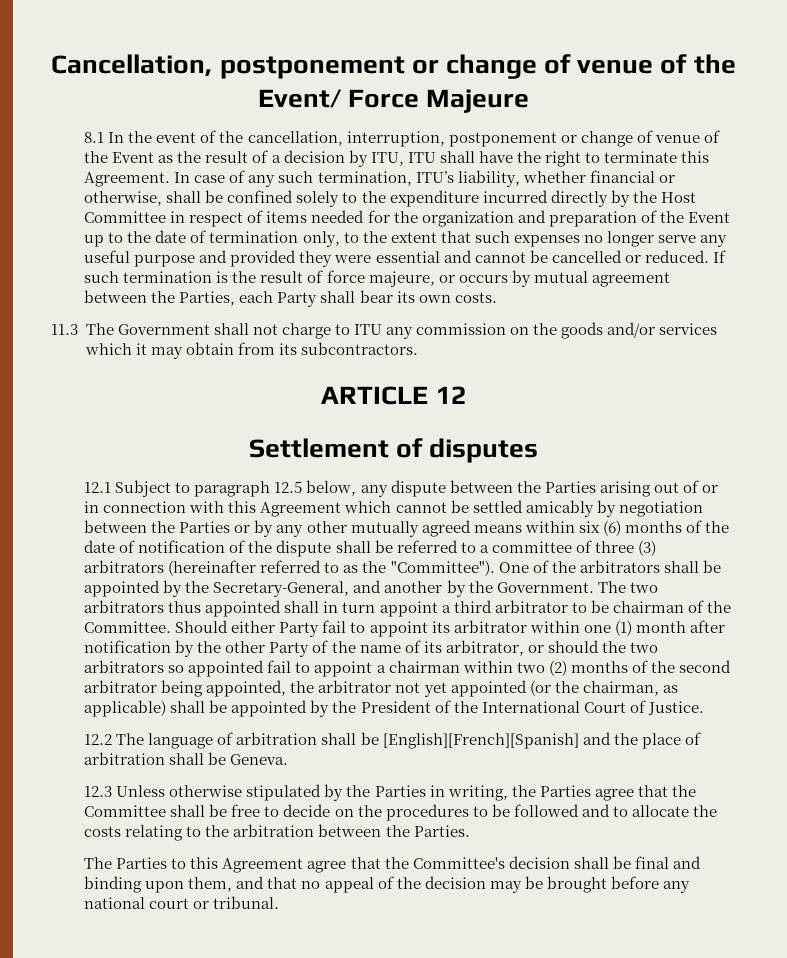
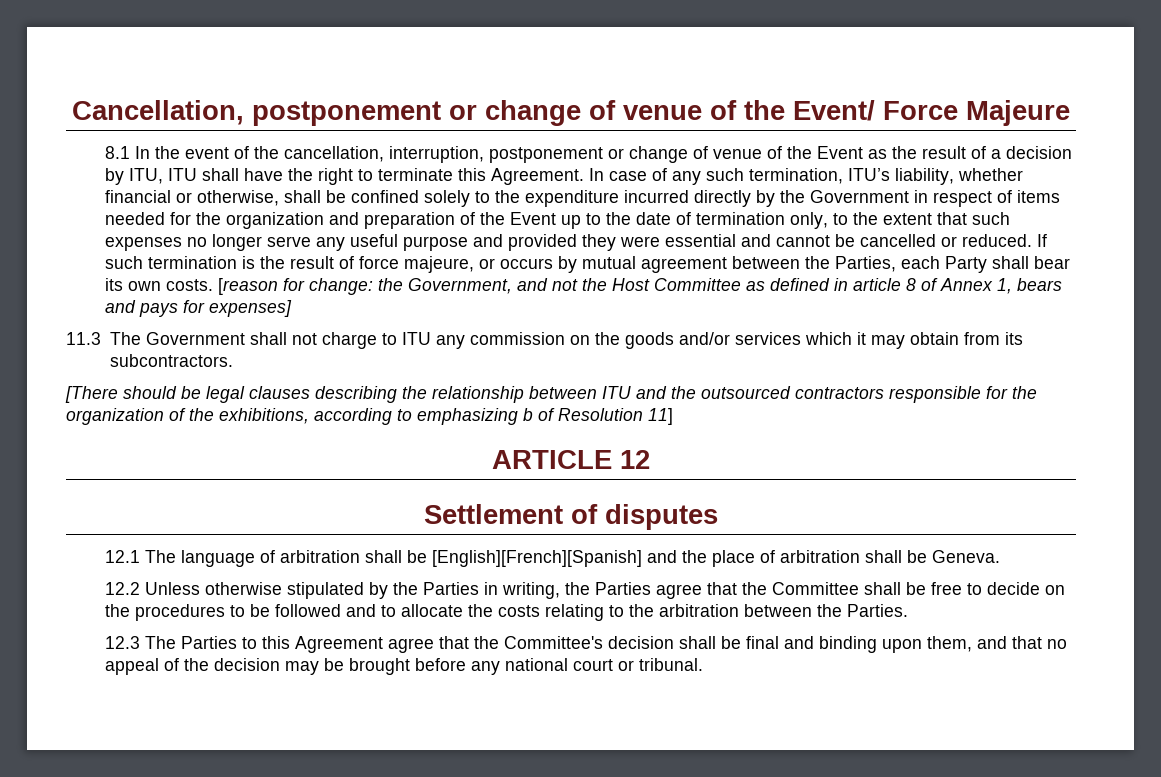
[660,192,696,203] [84,211,167,223] Host Committee -> [809,190,909,203] Government
(497, 297) none -> [217,278,1062,295] [104,300,292,317] [reason for change: the Government, and not the Host Committee as defined in article 8 of Annex 1, bears and pays for expenses]
(418, 348) none -> [65,386,1037,403] [66,408,673,425] // [There should be legal clauses describing the relationship between ITU and the outsourced contractors responsible for the organization of the exhibitions, according to emphasizing b of Resolution 11]
[115,480,718,497] [84,500,703,517] [84,520,729,537] [84,540,656,557] [84,560,721,576] [84,580,658,597] [84,600,731,617] [84,620,725,637] [84,640,658,657] [84,660,731,677] [84,680,678,697] [84,700,704,717] [84,734,113,745] Subject to paragraph 12.5 below, any dispute between the Parties arising out of or in connection with this Agreement which cannot be settled amicably by negotiation between the Parties or by any other mutually agreed means within six (6) months of the date of notification of the dispute shall be referred to a committee of three (3) arbitrators (hereinafter referred to as the "Committee"). One of the arbitrators shall be appointed by the Secretary-General, and another by the Government. The two arbitrators thus appointed shall in turn appoint a third arbitrator to be chairman of the Committee. Should either Party fail to appoint its arbitrator within one (1) month after notification by the other Party of the name of its arbitrator, or should the two arbitrators so appointed fail to appoint a chairman within two (2) months of the second arbitrator being appointed, the arbitrator not yet appointed (or the chairman, as applicable) shall be appointed by the President of the International Court of Justice. // 12.2 -> (140, 556) none
[84,786,113,797] 12.3 -> [104,582,140,595] 12.2
(470, 831) none -> [104,636,140,649] 12.3

